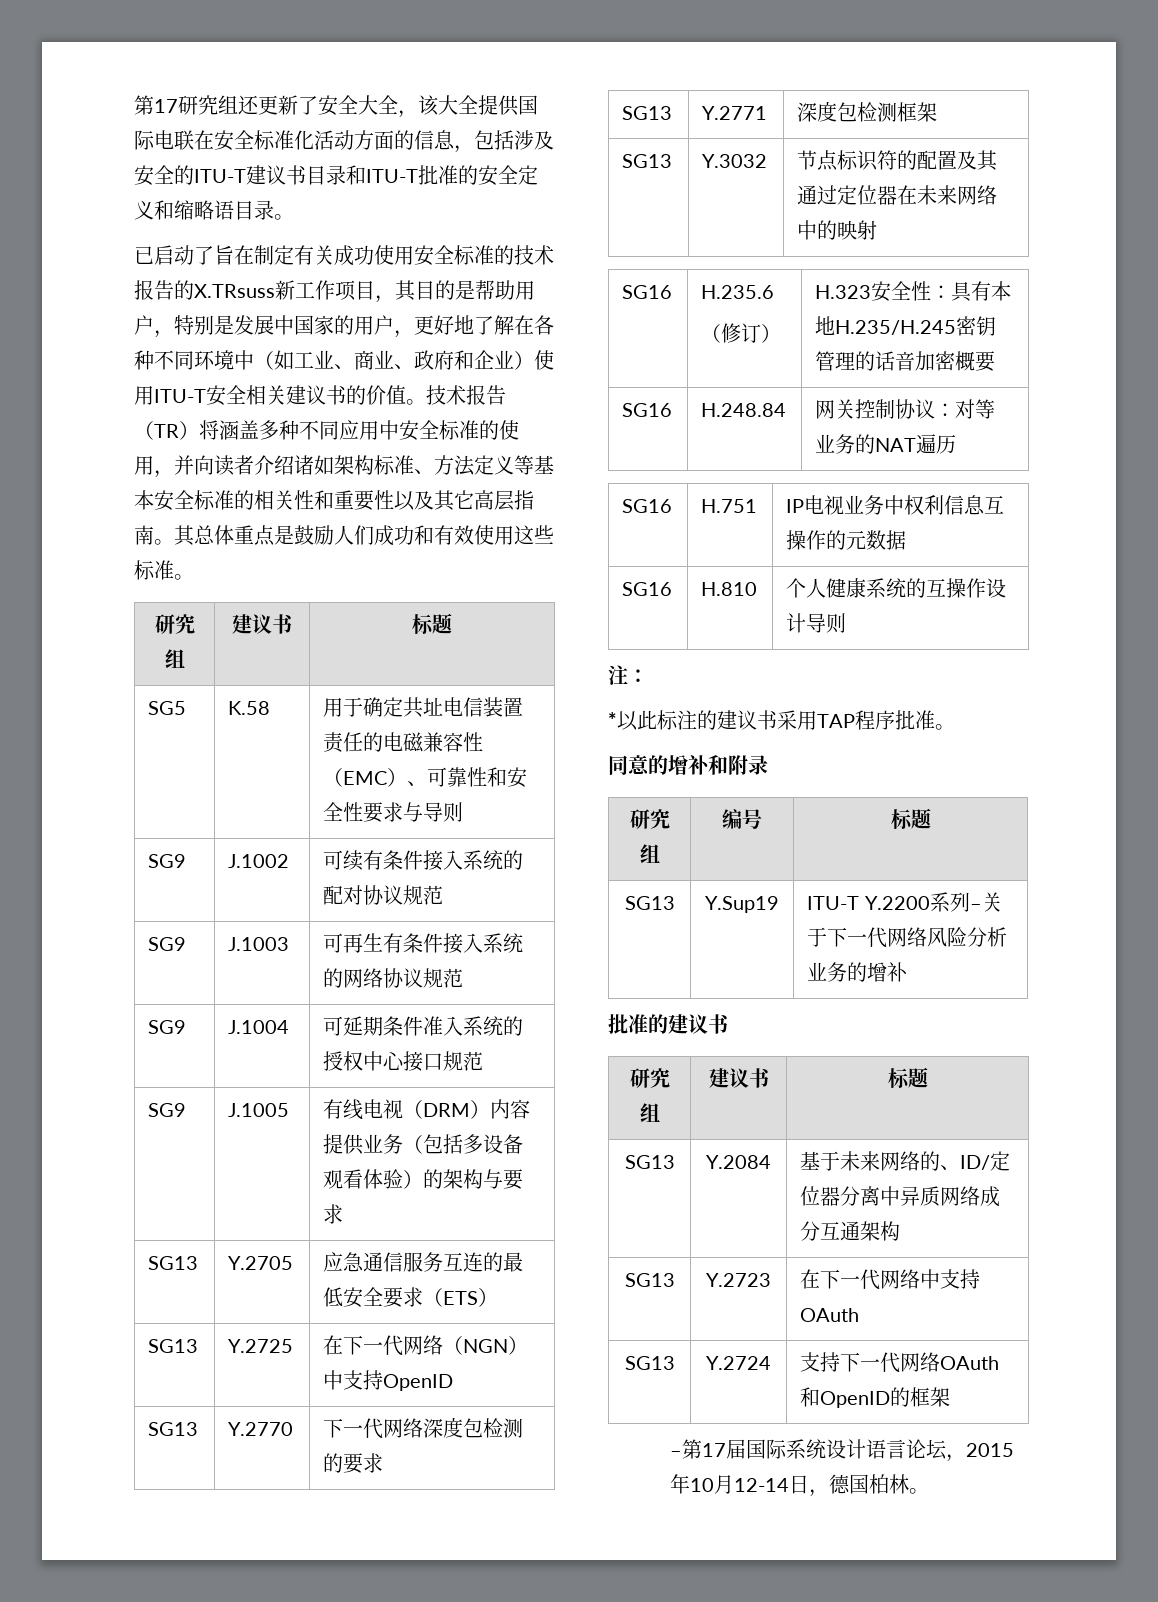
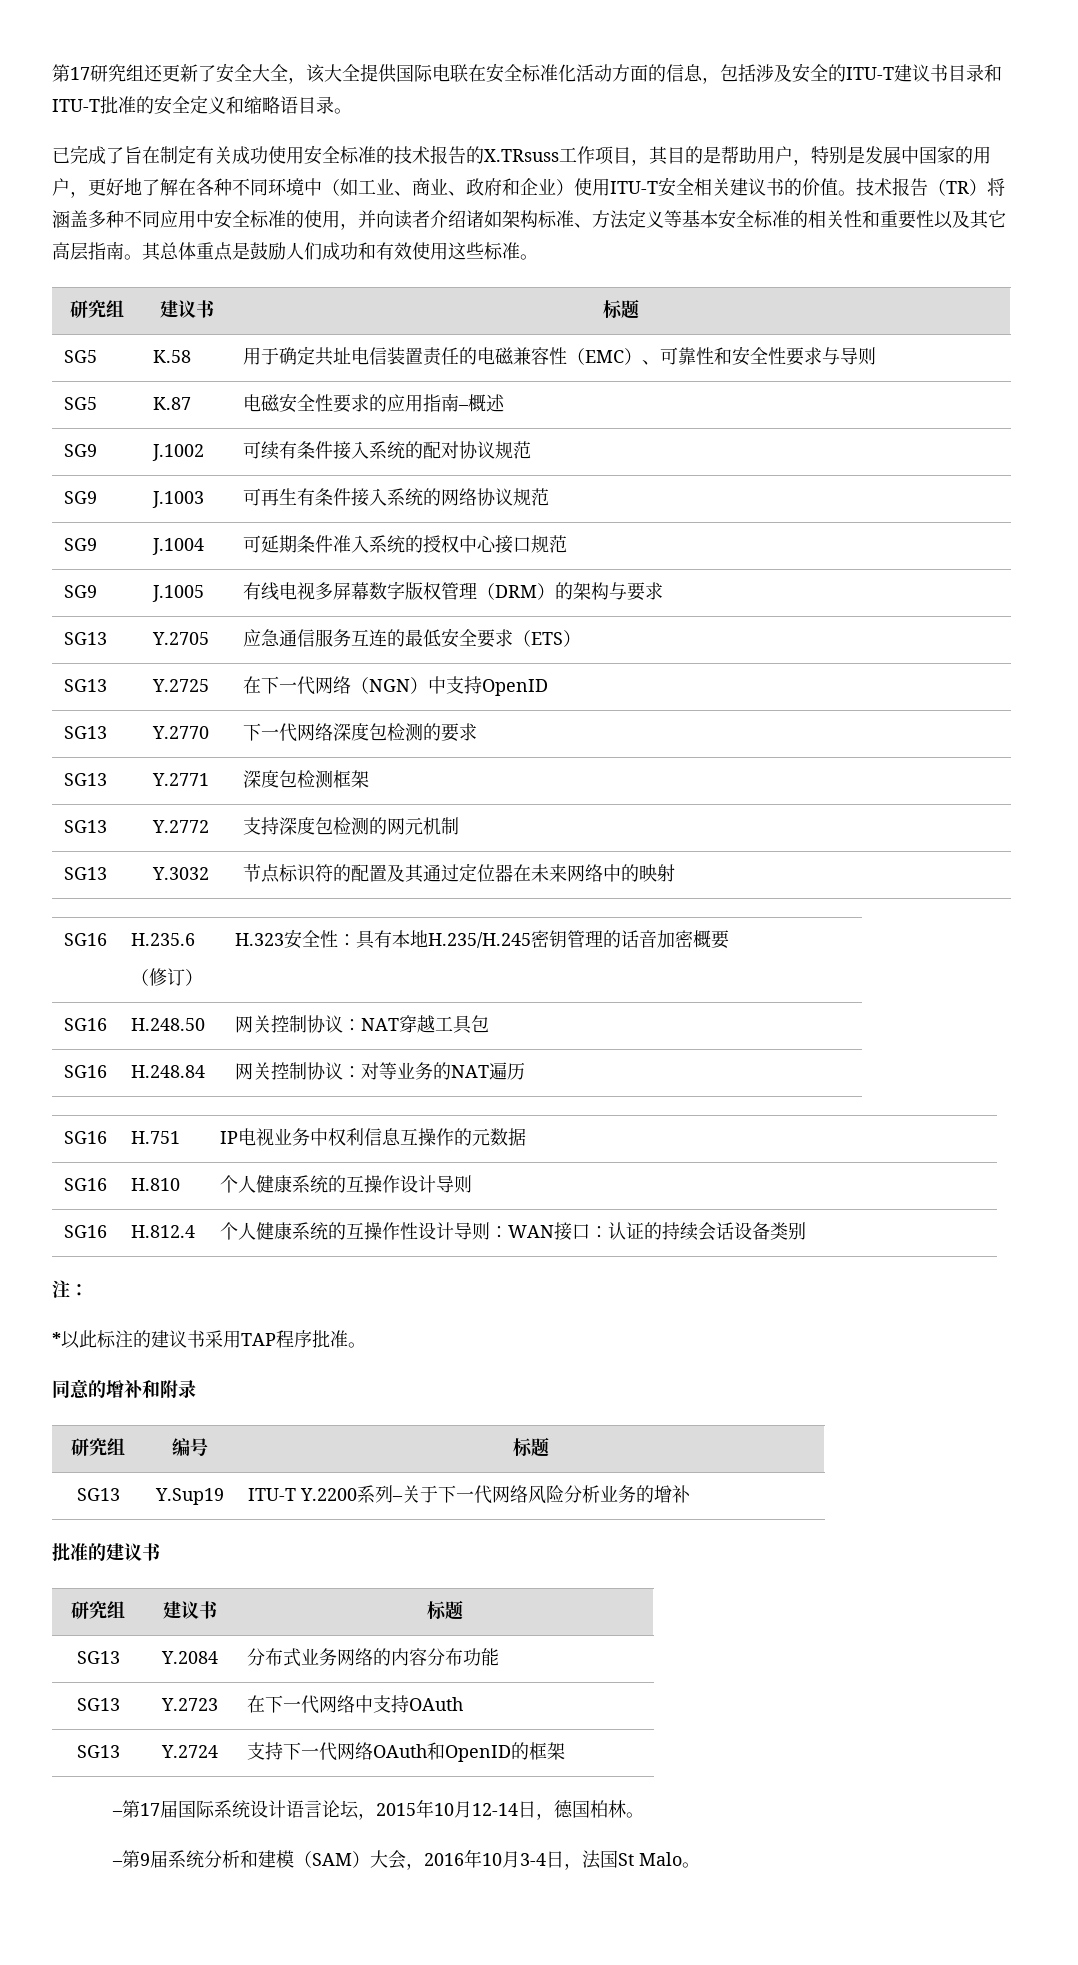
[154,245,194,265] 启动 -> [70,145,106,164] 完成
[275,280,295,300] 新 -> (559, 155) none
(464, 812) none -> [63,397,97,410] [152,397,191,410] [242,393,505,413] // SG5 | K.87 | 电磁安全性要求的应用指南–概述
[403,1099,531,1119] [323,1134,524,1155] [323,1169,404,1189] （DRM）内容提供业务（包括多设备观看体验 -> [314,581,537,600] 多屏幕数字版权管理（DRM
(938, 112) none -> [63,820,107,833] [151,820,209,833] [242,817,459,835] // SG13 | Y.2772 | 支持深度包检测的网元机制
(996, 361) none -> [63,1018,107,1031] [130,1018,205,1031] [234,1015,489,1034] // SG16 | H.248.50 | 网关控制协议：NAT穿越工具包
(847, 623) none -> [63,1225,107,1238] [130,1225,195,1238] [219,1222,806,1241] // SG16 | H.812.4 | 个人健康系统的互操作性设计导则：WAN接口：认证的持续会话设备类别
[800,1151,1011,1171] [800,1186,1001,1207] [800,1221,901,1241] 基于未来网络的、ID/定位器分离中异质网络成分互通架构 -> [246,1648,499,1667] 分布式业务网络的内容分布功能
(929, 1491) none -> [111,1849,700,1870] // –第9届系统分析和建模（SAM）大会，2016年10月3-4日，法国St Malo。

